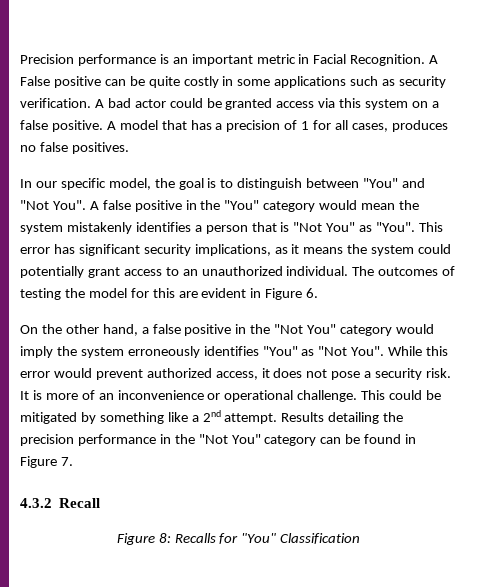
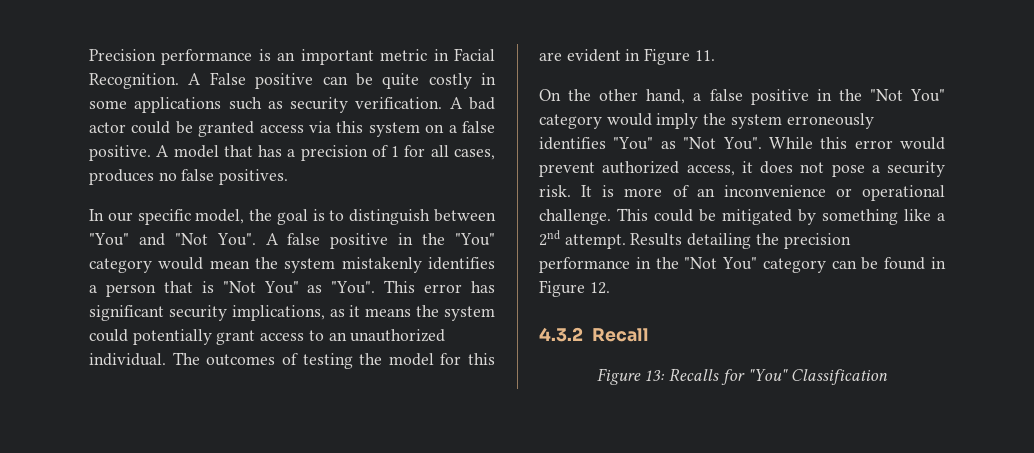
[306,288,319,298] 6. -> [694,50,715,61] 11.
[60,457,73,466] 7. -> [589,282,610,294] 12.
[158,533,171,543] 8: -> [644,370,666,381] 13:

